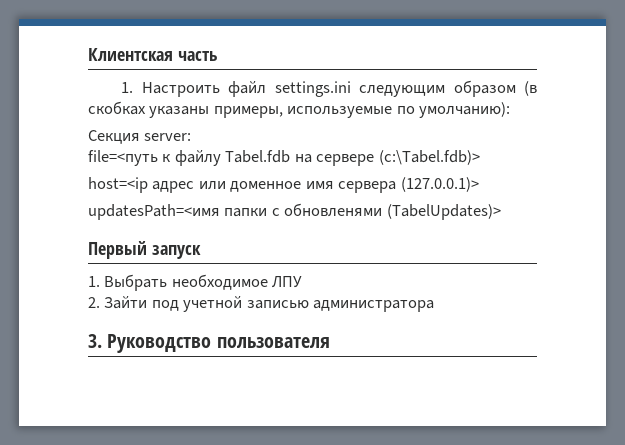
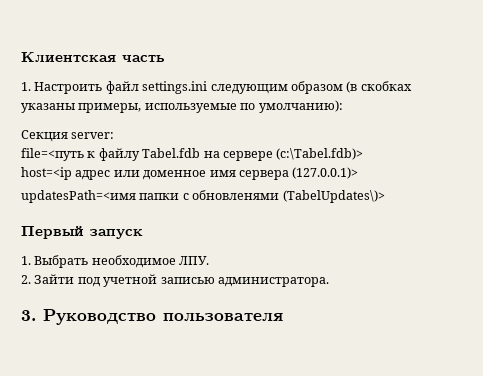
[386,204,501,220] (TabelUpdates)> -> [282,190,385,203] (TabelUpdates\)>
[272,276,303,288] ЛПУ -> [179,256,210,265] ЛПУ.
[313,300,435,312] администратора -> [217,277,329,287] администратора.

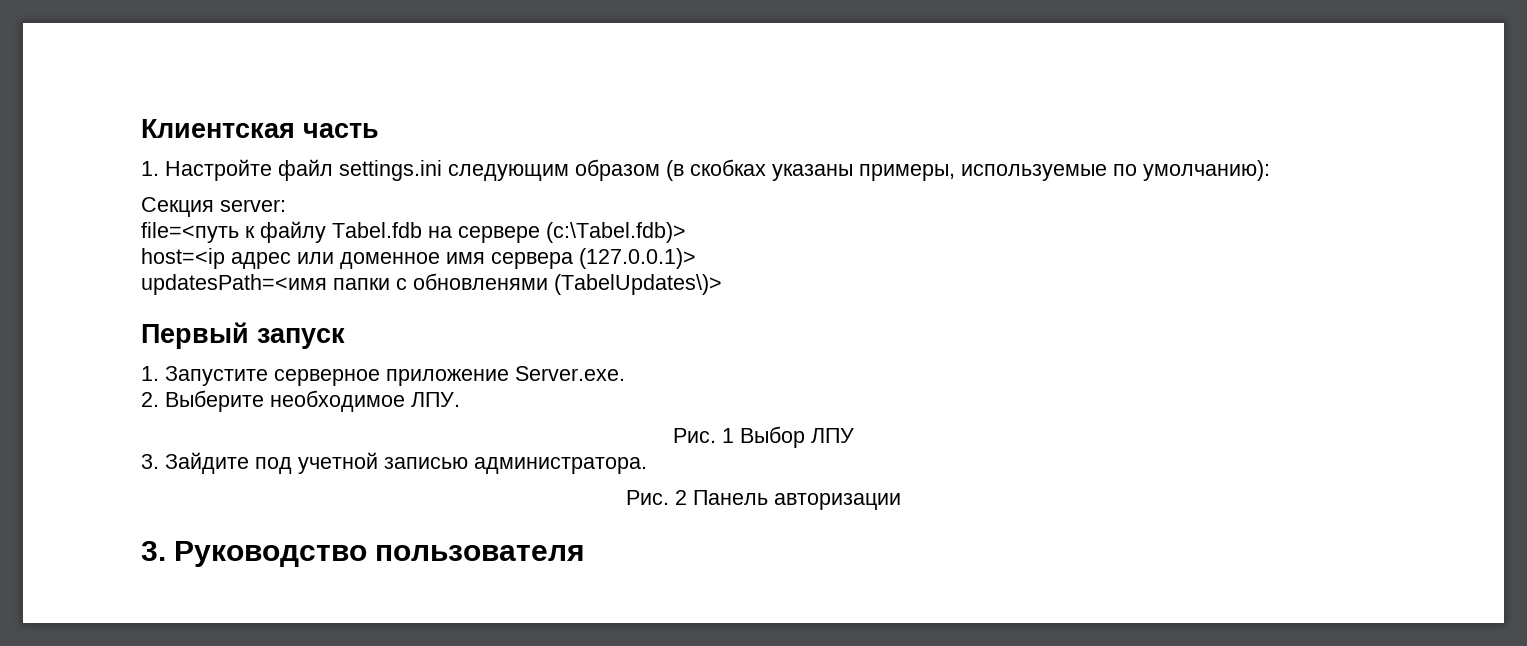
[34,82,103,94] Настроить -> [165,159,272,181] Настройте
[34,255,210,268] [21,274,75,284] Выбрать необходимое ЛПУ. // 2. Зайти -> [165,366,625,386] [141,390,460,412] [673,426,854,448] [141,452,249,474] Запустите серверное приложение Server.exe. // 2. Выберите необходимое ЛПУ. // Рис. 1 Выбор ЛПУ // 3. Зайдите
(329, 282) none -> [626,490,901,510] // Рис. 2 Панель авторизации

